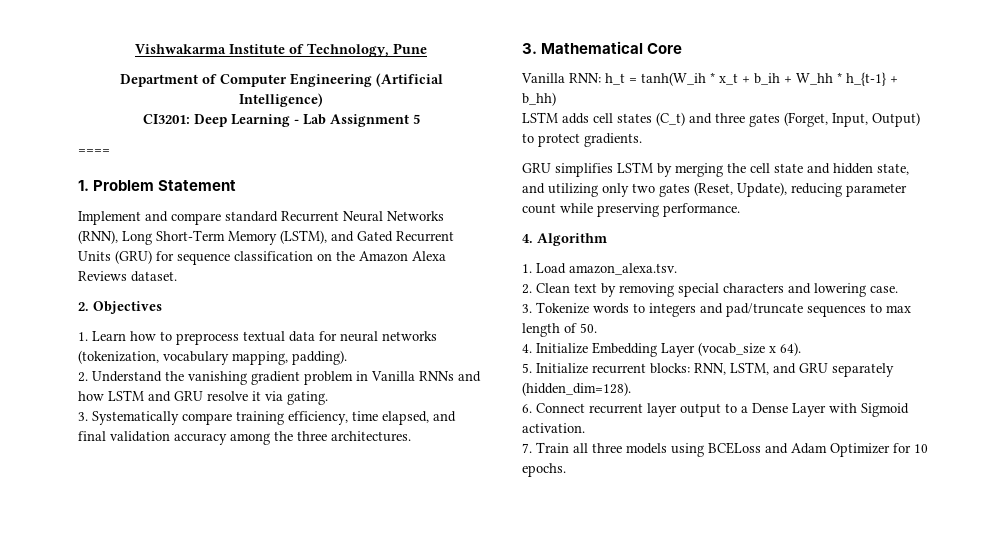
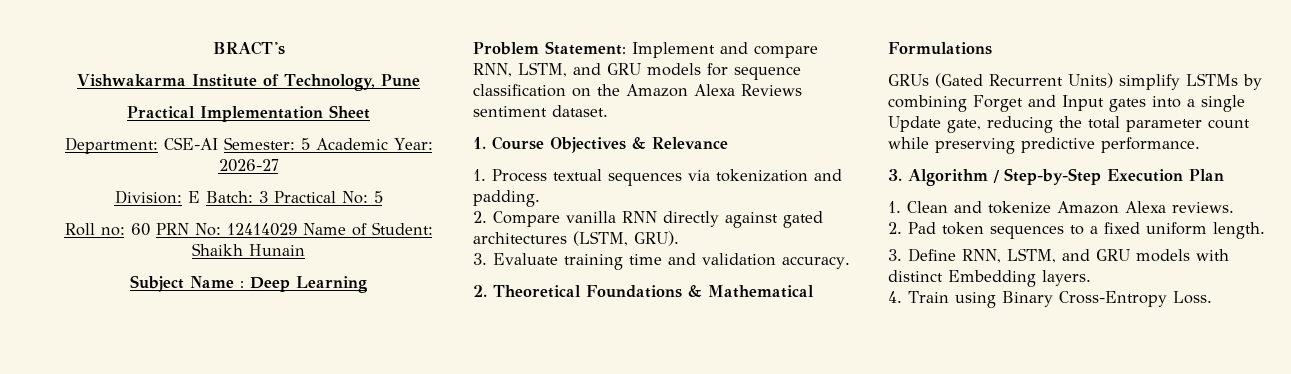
(135, 49) none -> [212,41,285,55] BRACT's //
[119,73,443,87] [239,93,323,107] [142,114,420,127] [78,149,110,154] [78,180,237,191] [78,211,444,225] [78,230,454,245] [78,250,152,264] Department of Computer Engineering (Artificial Intelligence) // CI3201: Deep Learning - Lab Assignment 5 // ==== // 1. Problem Statement // Implement and compare standard Recurrent Neural Networks (RNN), Long Short-Term Memory (LSTM), and Gated Recurrent Units (GRU) -> [127,105,370,122] [64,137,433,154] [218,159,279,172] [114,190,383,204] [64,222,433,236] [192,243,305,256] [130,275,367,293] [473,41,818,58] [473,62,701,77] Practical Implementation Sheet // Department: CSE-AI Semester: 5 Academic Year: 2026-27 // Division: E Batch: 3 Practical No: 5 // Roll no: 60 PRN No: 12414029 Name of Student: Shaikh Hunain // Subject Name : Deep Learning // Problem Statement: Implement and compare RNN, LSTM, and GRU models
(127, 276) none -> [473,106,547,117] sentiment
[78,302,89,311] 2. -> [473,136,544,150] 1. Course
[78,331,437,345] [78,350,347,365] [78,371,481,385] [78,390,328,405] [78,411,456,425] [78,431,411,445] [522,41,683,54] [521,72,898,86] [522,92,556,106] [522,112,920,127] [522,133,642,147] [522,162,909,177] [522,182,842,197] // 1. Learn how to preprocess textual data for neural networks (tokenization, vocabulary mapping, padding). // 2. Understand the vanishing gradient problem in Vanilla RNNs and how LSTM and GRU resolve it via gating. // 3. Systematically compare training efficiency, time elapsed, and final validation accuracy among the three architectures. // 3. Mathematical Core // Vanilla RNN: h_t = tanh(W_ih * x_t + b_ih + W_hh * h_{t-1} + b_hh) // LSTM adds cell states (C_t) and three gates (Forget, Input, Output) to protect gradients. // GRU simplifies LSTM by merging the cell state and hidden state, and utilizing only two gates (Reset, Update), reducing -> [632,137,728,149] [473,169,842,186] [473,190,540,207] [473,211,823,228] [473,231,679,246] [473,253,850,270] [473,285,814,298] [888,42,992,55] [888,73,1262,90] [888,95,1245,112] [888,116,1120,133] & Relevance // 1. Process textual sequences via tokenization and padding. // 2. Compare vanilla RNN directly against gated architectures (LSTM, GRU). // 3. Evaluate training time and validation accuracy. // 2. Theoretical Foundations & Mathematical Formulations // GRUs (Gated Recurrent Units) simplify LSTMs by combining Forget and Input gates into a single Update gate, reducing the total
(659, 210) none -> [1021,137,1095,153] predictive
[522,234,533,243] 4. -> [888,169,902,181] 3.
[522,263,677,275] [522,283,898,297] [522,302,911,317] [522,323,597,337] [522,342,801,357] [522,362,894,377] [522,382,631,396] [522,403,909,417] [522,423,585,433] [522,442,928,457] [522,463,566,477] // 1. Load amazon_alexa.tsv. // 2. Clean text by removing special characters and lowering case. // 3. Tokenize words to integers and pad/truncate sequences to max length of 50. // 4. Initialize Embedding Layer (vocab_size x 64). // 5. Initialize recurrent blocks: RNN, LSTM, and GRU separately (hidden_dim=128). // 6. Connect recurrent layer output to a Dense Layer with Sigmoid activation. // 7. Train all three models using BCELoss and Adam Optimizer for 10 epochs. -> [993,168,1224,185] [888,201,1234,214] [888,222,1265,239] [888,248,1229,263] [888,270,1091,287] [888,291,1212,308] / Step-by-Step Execution Plan // 1. Clean and tokenize Amazon Alexa reviews. // 2. Pad token sequences to a fixed uniform length. // 3. Define RNN, LSTM, and GRU models with distinct Embedding layers. // 4. Train using Binary Cross-Entropy Loss.

